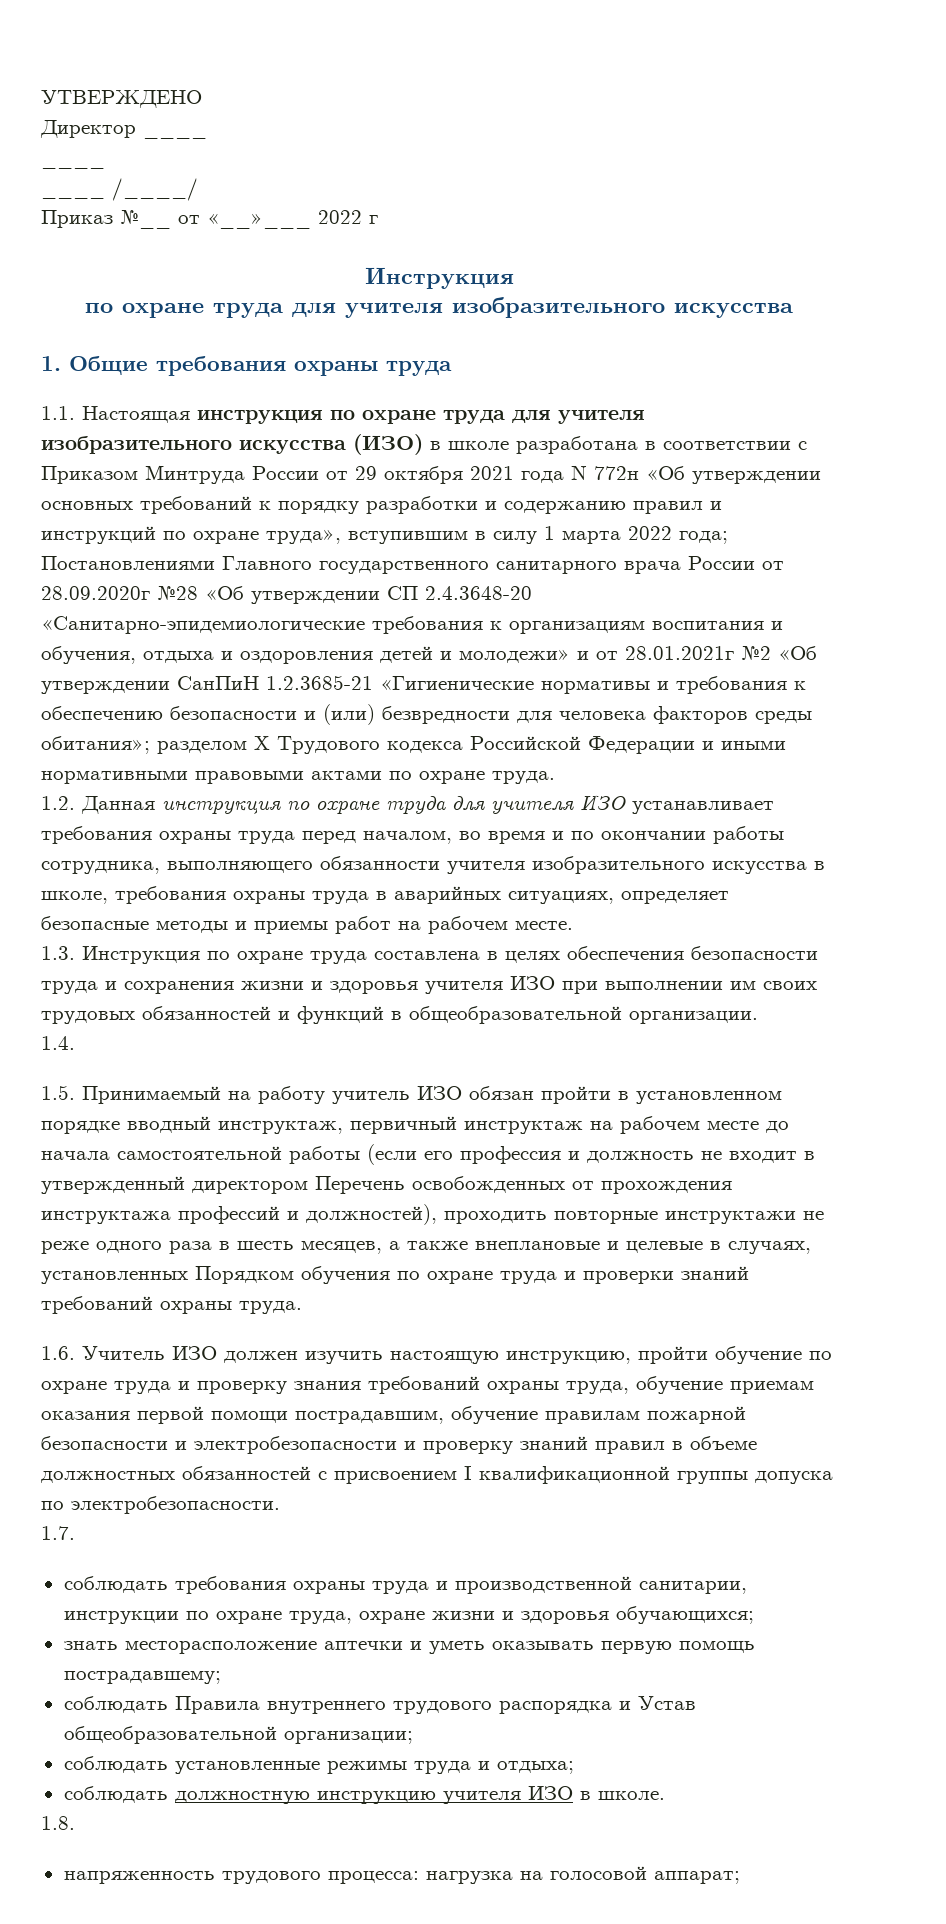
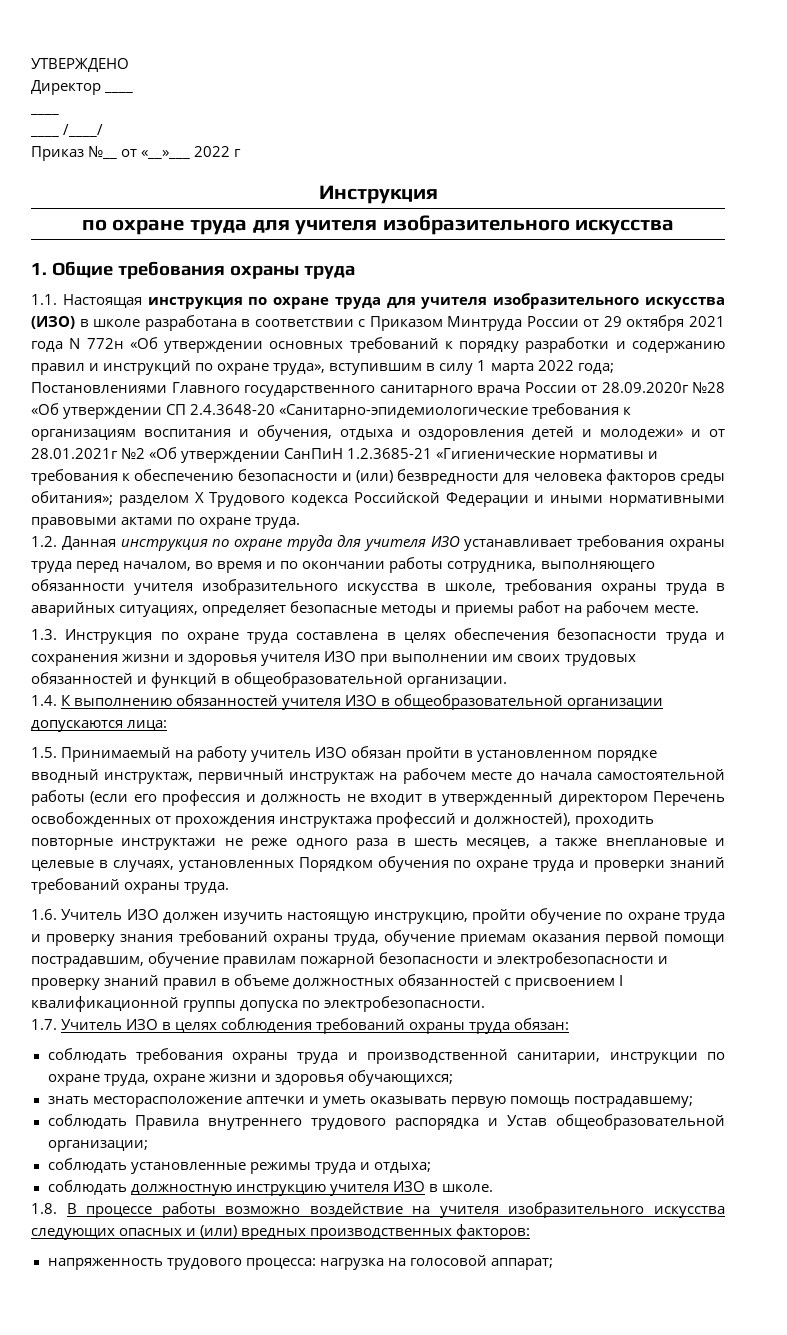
(75, 1043) none -> [61,694,664,710] [31,720,168,732] К выполнению обязанностей учителя ИЗО в общеобразовательной организации допускаются лица:
(75, 1533) none -> [61,1018,570,1034] Учитель ИЗО в целях соблюдения требований охраны труда обязан:
(75, 1823) none -> [66,1202,725,1218] [31,1224,531,1240] В процессе работы возможно воздействие на учителя изобразительного искусства следующих опасных и (или) вредных производственных факторов:

